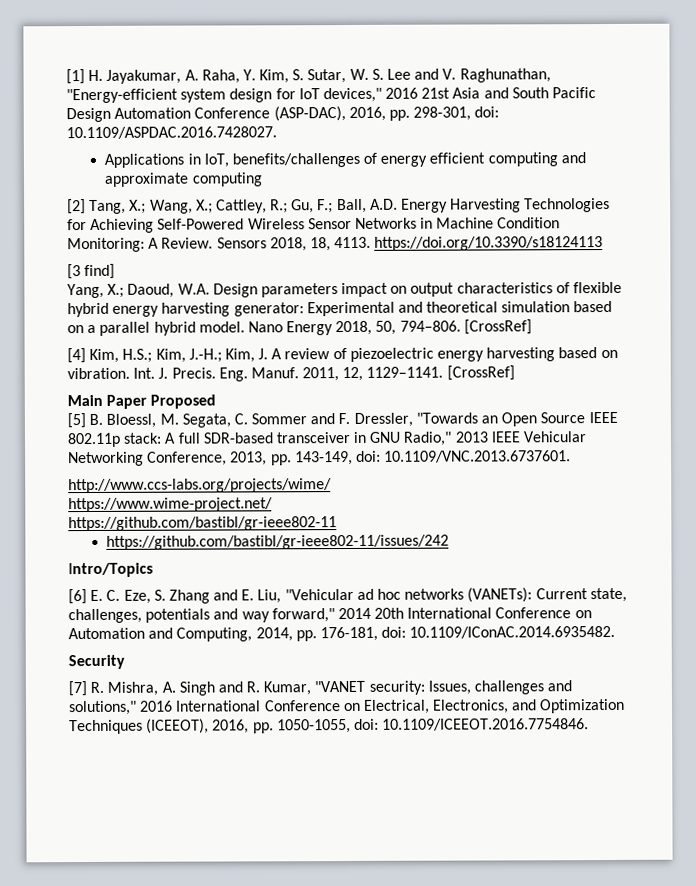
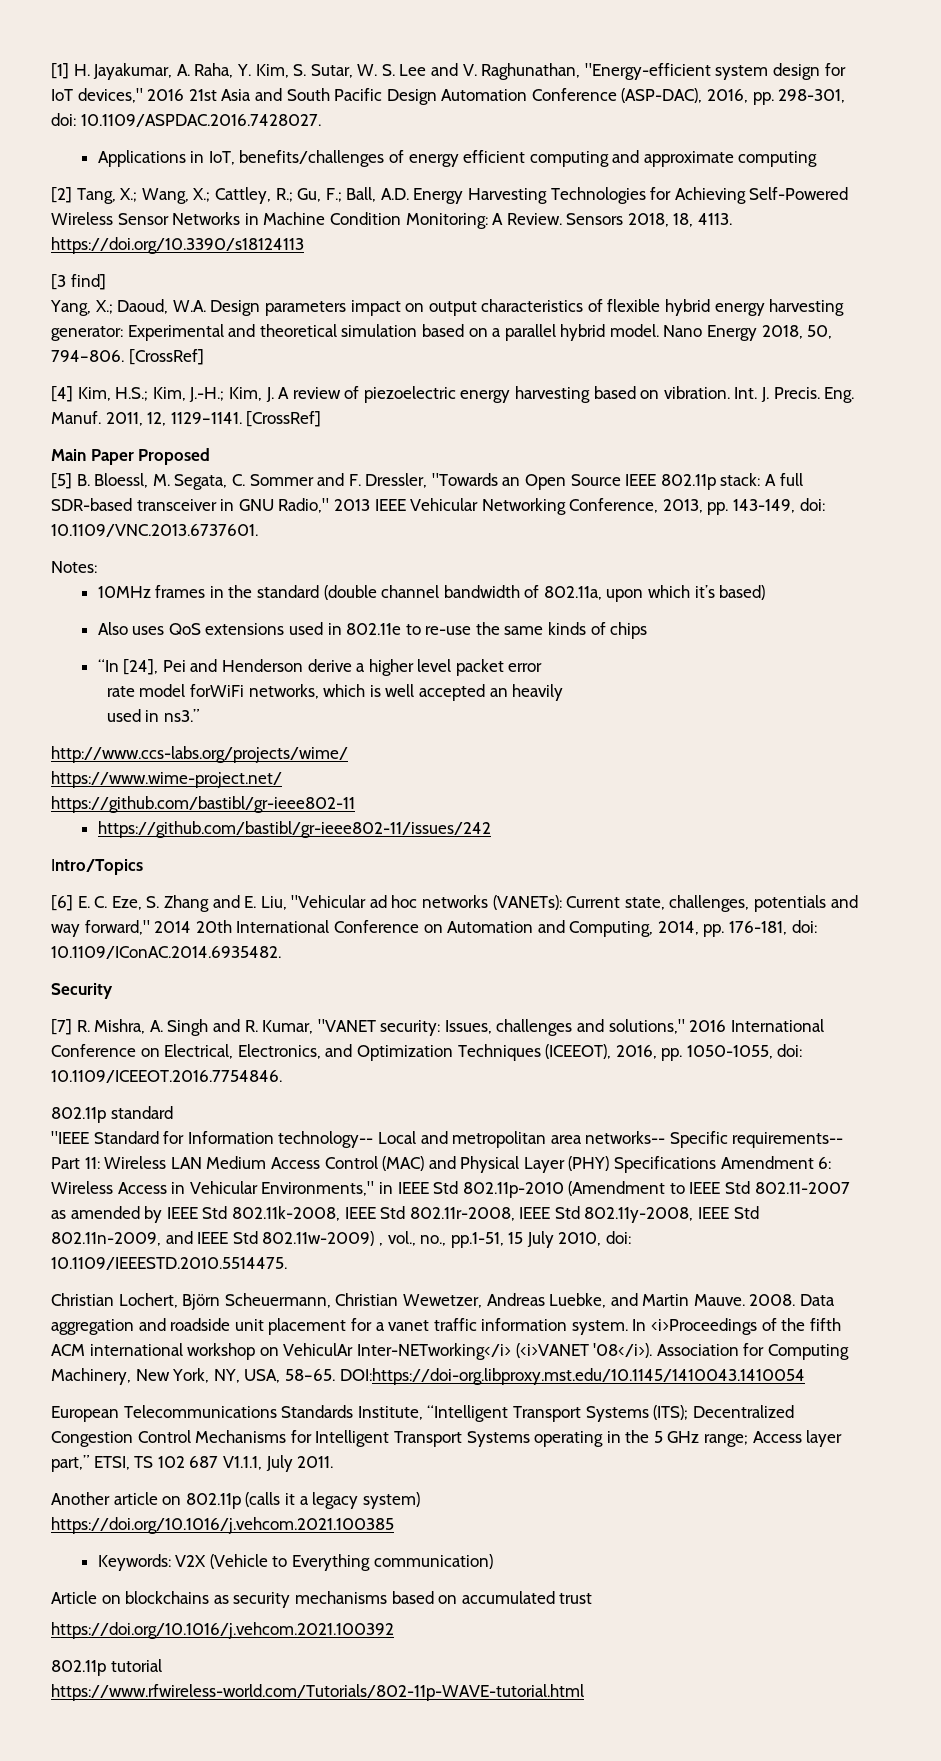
(572, 456) none -> [51,561,97,573] [97,585,766,602] [97,622,648,639] [97,659,543,676] [106,684,564,701] [106,709,199,722] // Notes: // 10MHz frames in the standard (double channel bandwidth of 802.11a, upon which it’s based) // Also uses QoS extensions used in 802.11e to re-use the same kinds of chips // “In [24], Pei and Henderson derive a higher level packet error // rate model forWiFi networks, which is well accepted an heavily // used in ns3.”
(590, 724) none -> [51,1106,173,1123] [51,1131,844,1148] [51,1156,832,1173] [51,1181,850,1198] [51,1206,759,1223] [51,1231,632,1248] [51,1257,287,1270] [51,1293,836,1310] [51,1318,841,1335] [51,1343,849,1360] [51,1368,805,1385] [51,1405,794,1422] [51,1430,843,1447] [51,1455,334,1472] [51,1492,420,1509] [51,1517,394,1534] [97,1554,493,1571] [51,1591,593,1608] [51,1622,394,1639] [51,1659,162,1676] [51,1684,584,1701] // 802.11p standard // "IEEE Standard for Information technology-- Local and metropolitan area networks-- Specific requirements-- Part 11: Wireless LAN Medium Access Control (MAC) and Physical Layer (PHY) Specifications Amendment 6: Wireless Access in Vehicular Environments," in IEEE Std 802.11p-2010 (Amendment to IEEE Std 802.11-2007 as amended by IEEE Std 802.11k-2008, IEEE Std 802.11r-2008, IEEE Std 802.11y-2008, IEEE Std 802.11n-2009, and IEEE Std 802.11w-2009) , vol., no., pp.1-51, 15 July 2010, doi: 10.1109/IEEESTD.2010.5514475. // Christian Lochert, Björn Scheuermann, Christian Wewetzer, Andreas Luebke, and Martin Mauve. 2008. Data aggregation and roadside unit placement for a vanet traffic information system. In <i>Proceedings of the fifth ACM international workshop on VehiculAr Inter-NETworking</i> (<i>VANET '08</i>). Association for Computing Machinery, New York, NY, USA, 58–65. DOI:https://doi-org.libproxy.mst.edu/10.1145/1410043.1410054 // European Telecommunications Standards Institute, “Intelligent Transport Systems (ITS); Decentralized Congestion Control Mechanisms for Intelligent Transport Systems operating in the 5 GHz range; Access layer part,” ETSI, TS 102 687 V1.1.1, July 2011. // Another article on 802.11p (calls it a legacy system) // https://doi.org/10.1016/j.vehcom.2021.100385 // Keywords: V2X (Vehicle to Everything communication) // Article on blockchains as security mechanisms based on accumulated trust // https://doi.org/10.1016/j.vehcom.2021.100392 // 802.11p tutorial // https://www.rfwireless-world.com/Tutorials/802-11p-WAVE-tutorial.html

